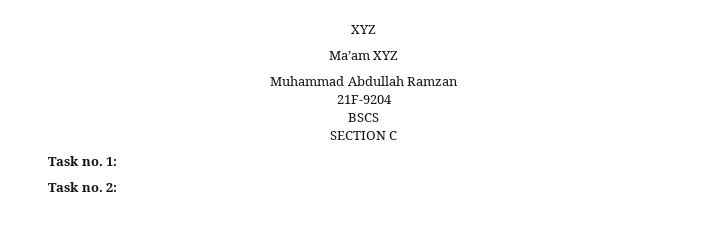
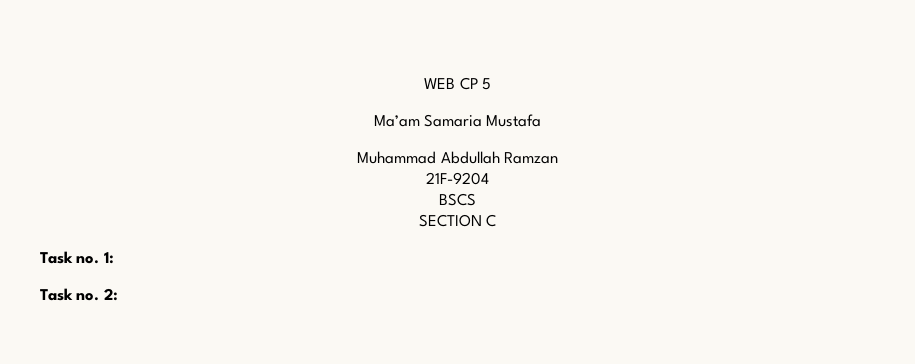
[351,25,376,34] XYZ -> [424,77,491,90] WEB CP 5
[373,51,399,60] XYZ -> [424,114,542,127] Samaria Mustafa

